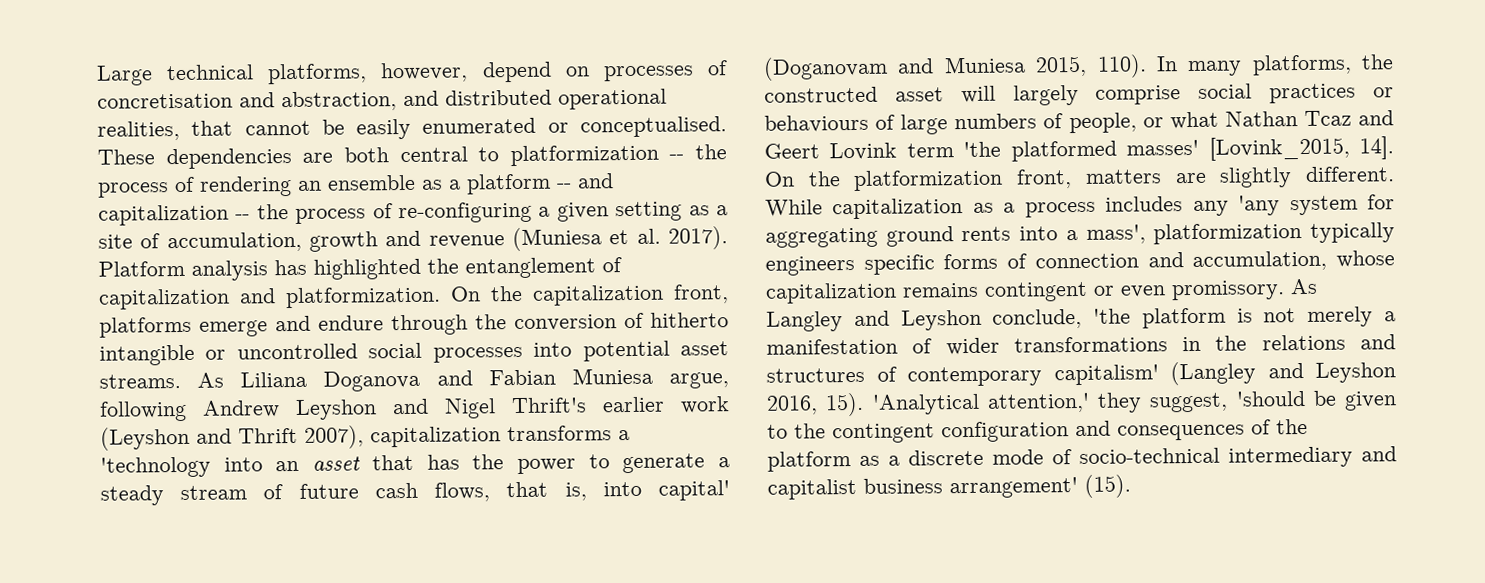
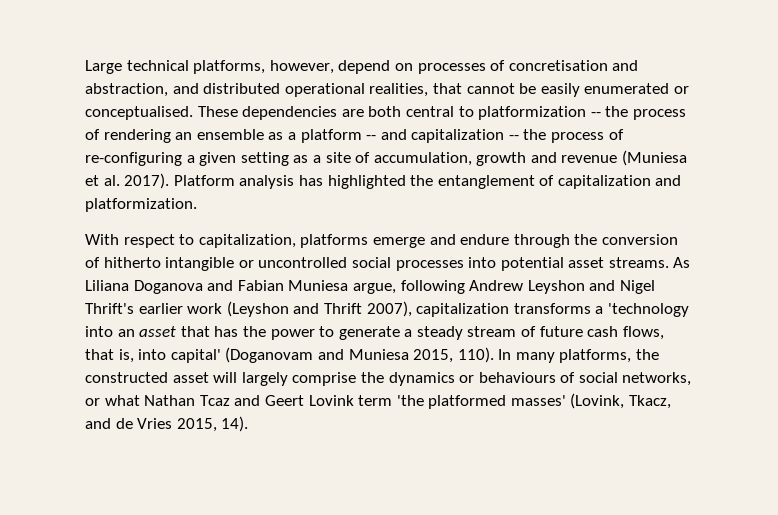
[450,284,729,306] On the capitalization front, -> [85,234,296,248] // With respect to capitalization,
[1198,83,1357,104] social practices -> [360,372,455,386] the dynamics
[900,112,1137,135] large numbers of people, -> [578,372,692,386] social networks,
[1208,136,1394,161] [764,166,1395,192] [765,194,1395,220] [765,222,1395,248] [765,250,1395,276] [765,278,1318,304] [766,306,1396,332] [766,334,1396,356] [766,361,1396,387] [766,390,1397,417] [767,418,1308,444] [767,446,1397,472] [767,474,1131,500] [Lovink_2015, 14]. On the platformization front, matters are slightly different. While capitalization as a process includes any 'any system for aggregating ground rents into a mass', platformization typically engineers specific forms of connection and accumulation, whose capitalization remains contingent or even promissory. As Langley and Leyshon conclude, 'the platform is not merely a manifestation of wider transformations in the relations and structures of contemporary capitalism' (Langley and Leyshon 2016, 15). 'Analytical attention,' they suggest, 'should be given to the contingent configuration and consequences of the platform as a discrete mode of socio-technical intermediary and capitalist business arrangement' (15). -> [570,393,672,409] [85,416,249,432] (Lovink, Tkacz, and de Vries 2015, 14).

